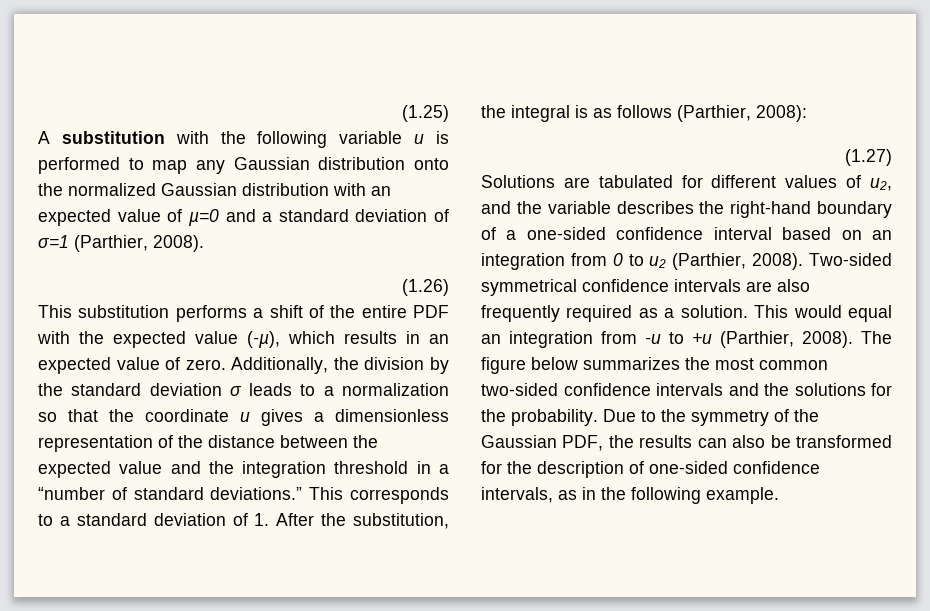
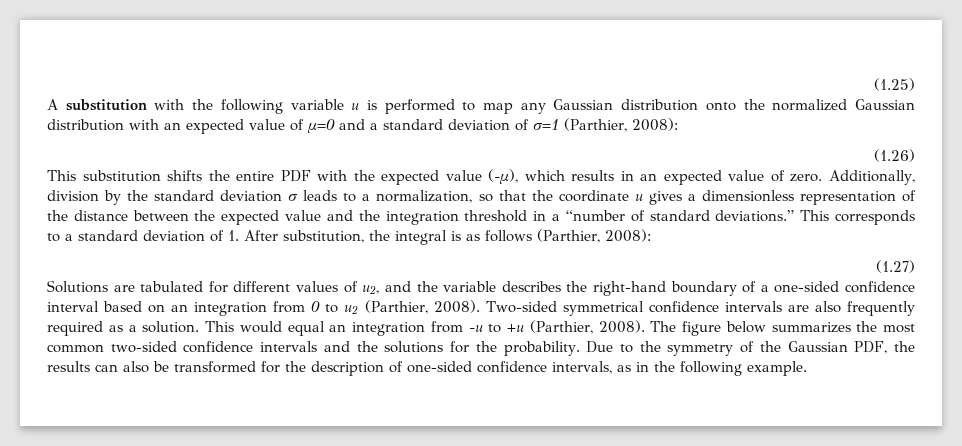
[153,235,204,252] 2008). -> [632,118,678,131] 2008):
[175,305,324,322] performs a shift of -> [167,170,203,181] shifts
[333,357,359,370] the -> (916, 177) none
[341,383,449,396] normalization -> [376,190,473,203] normalization,
[321,513,347,526] the -> (278, 235) none

